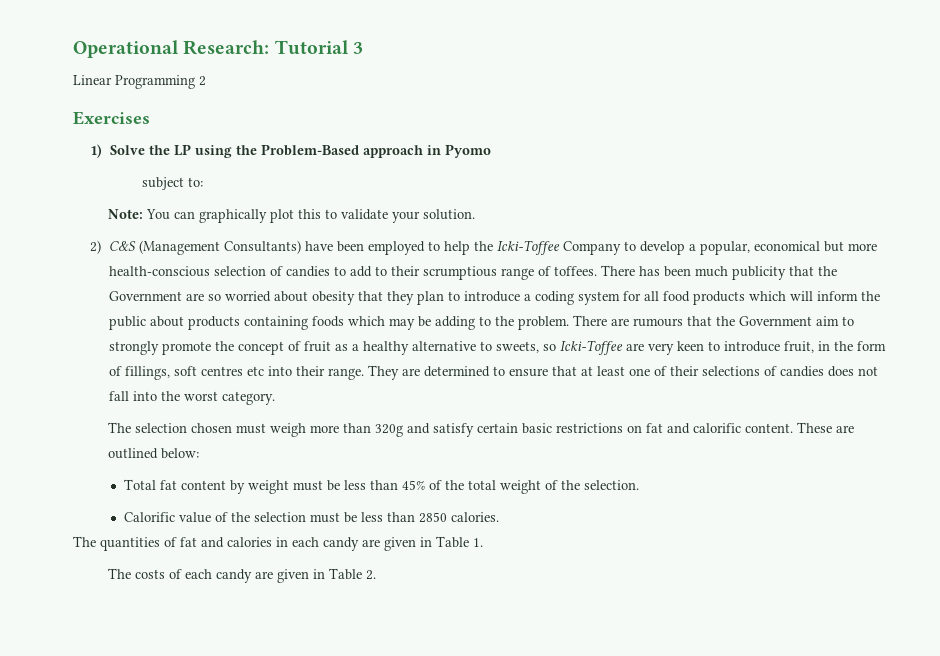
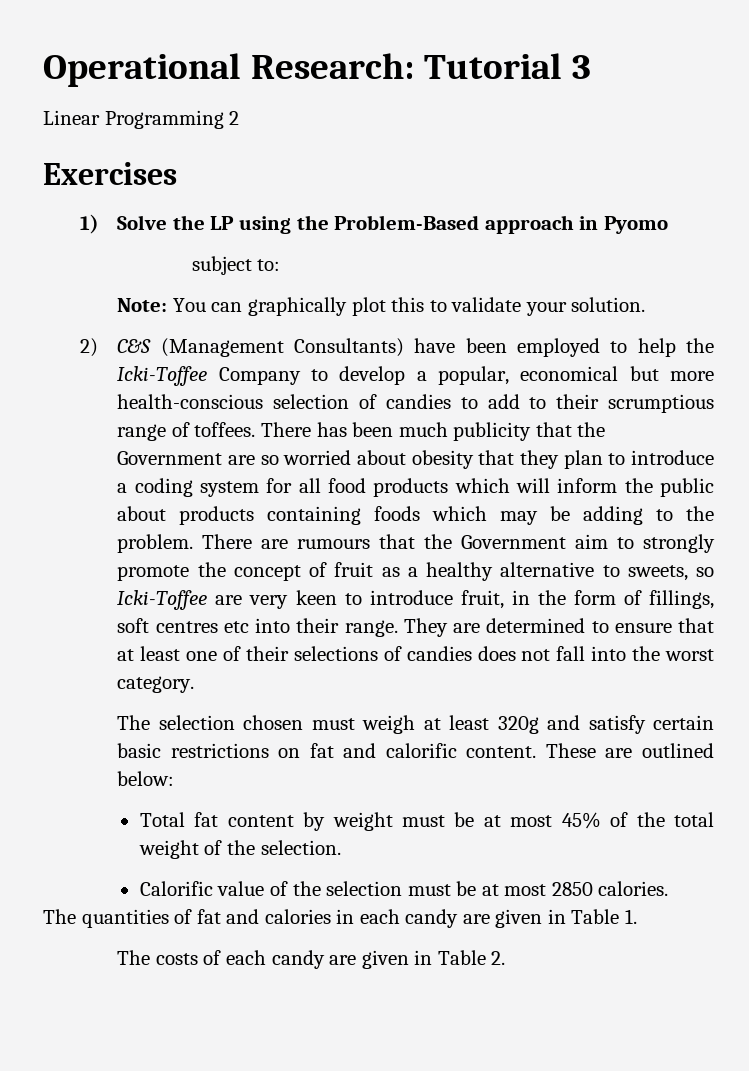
[309,423,371,433] more than -> [423,715,490,730] at least
[343,480,398,490] less than -> [483,815,553,827] at most
[360,512,415,522] less than -> [481,884,547,896] at most

